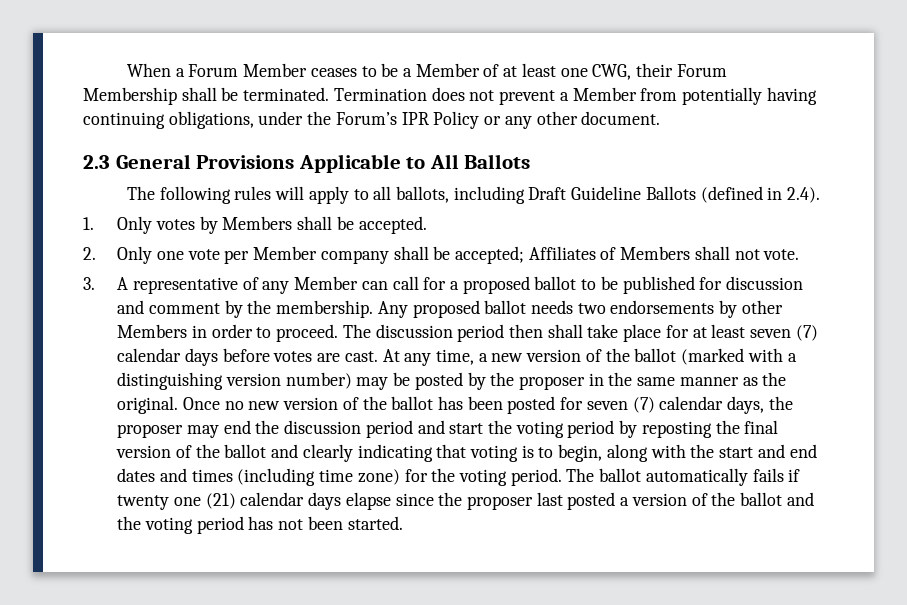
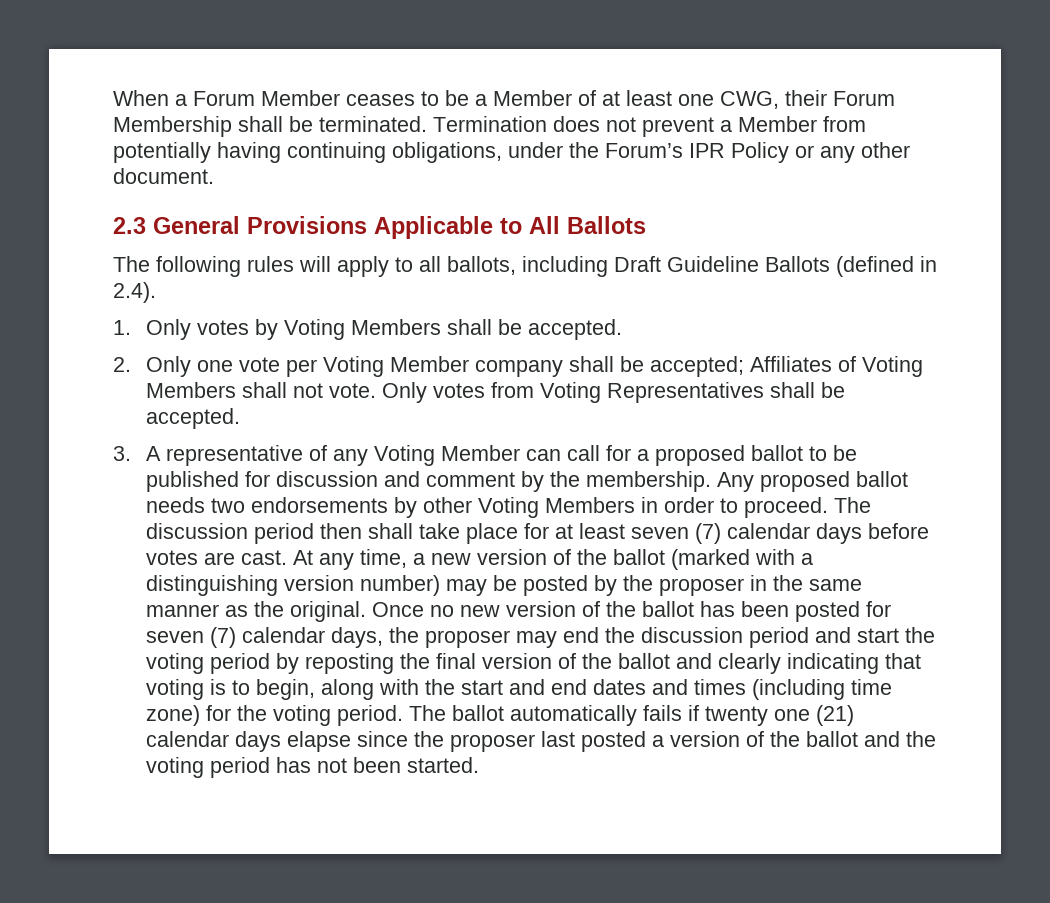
(218, 225) none -> [283,319,345,340] Voting
(250, 257) none -> [322,356,384,377] Voting
(617, 253) none -> [861,356,923,377] Voting
(800, 254) none -> [381,382,845,403] [145,408,240,429] Only votes from Voting Representatives shall be accepted.
(290, 287) none -> [373,445,435,466] Voting
(783, 307) none -> [477,497,539,518] Voting

